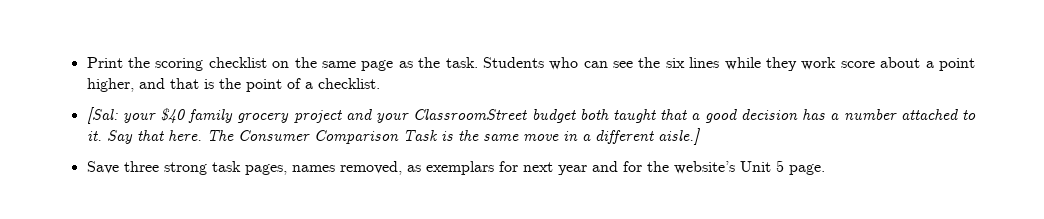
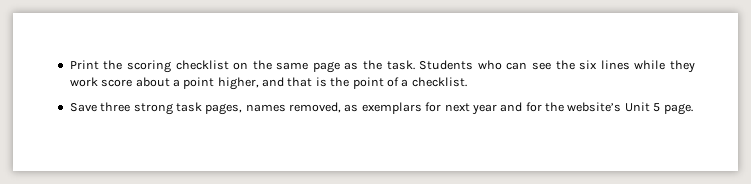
[86,107,977,124] [86,128,700,145] // [Sal: your $40 family grocery project and your ClassroomStreet budget both taught that a good decision has a number attached to it. Say that here. The Consumer Comparison Task is the same move in a different aisle.] -> (467, 82) none

